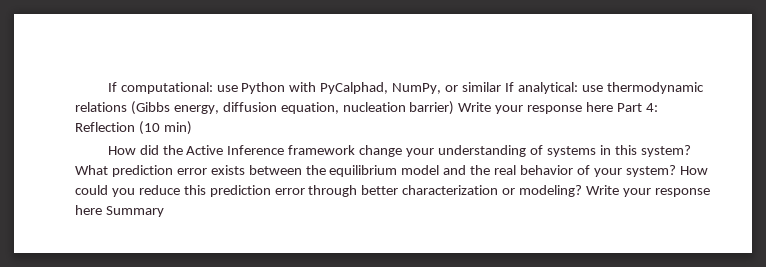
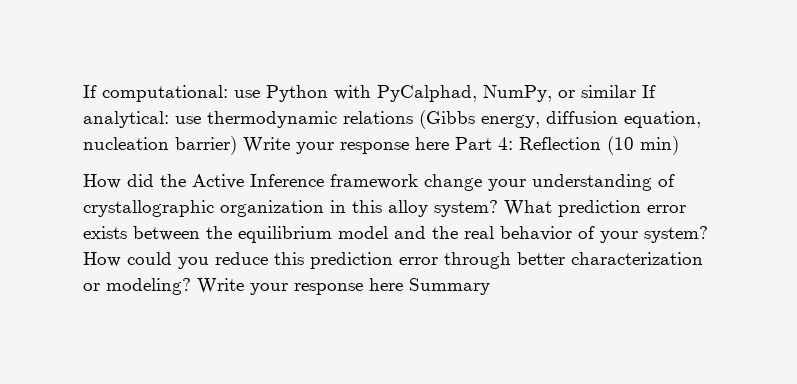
[546,146,596,157] systems -> [83,200,324,217] crystallographic organization
(637, 150) none -> [388,200,428,217] alloy

